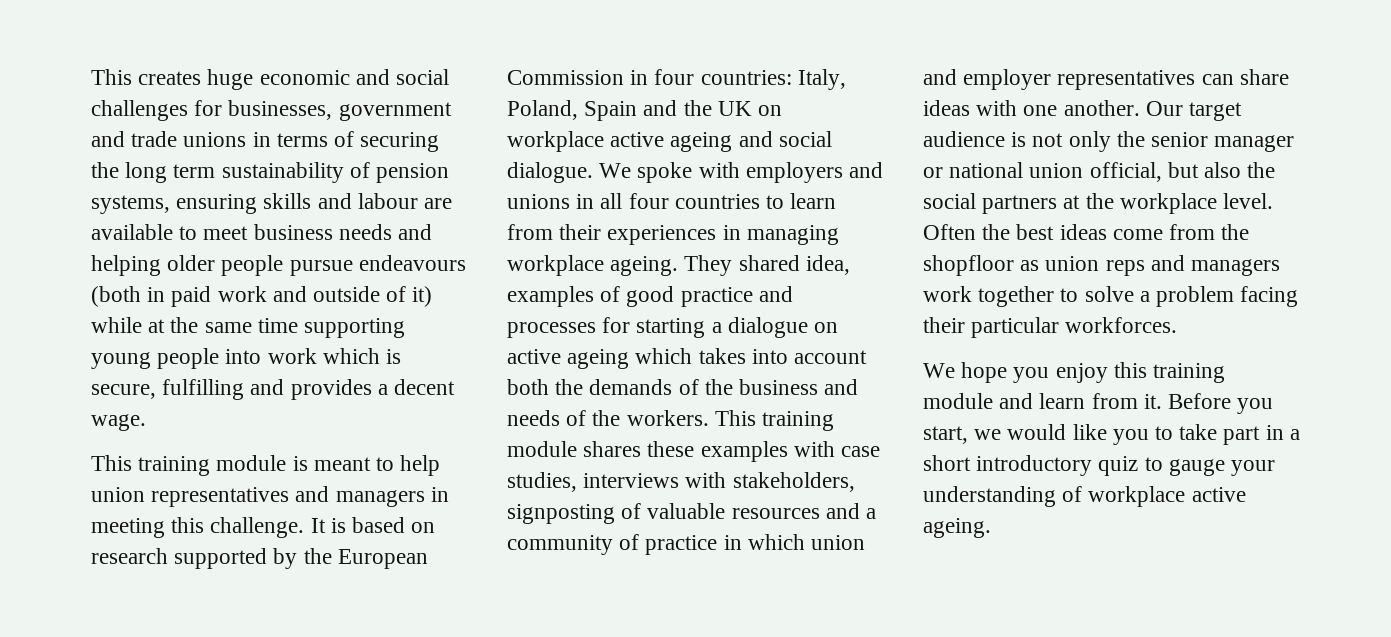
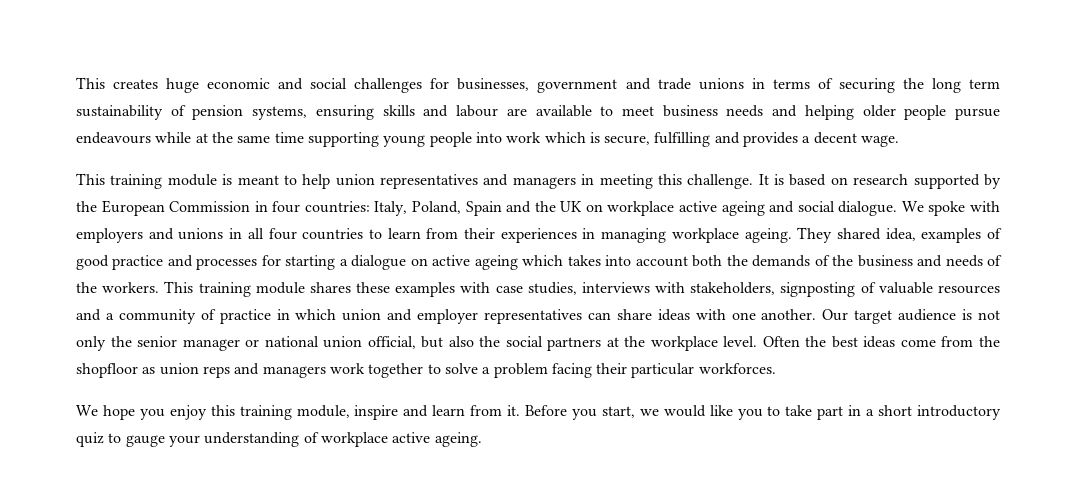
[91,286,433,307] (both in paid work and outside of it) -> (151, 138) none
[923,393,993,409] module -> [296,405,399,420] module, inspire

